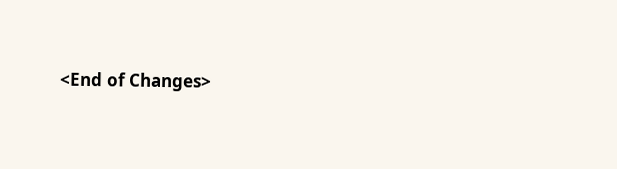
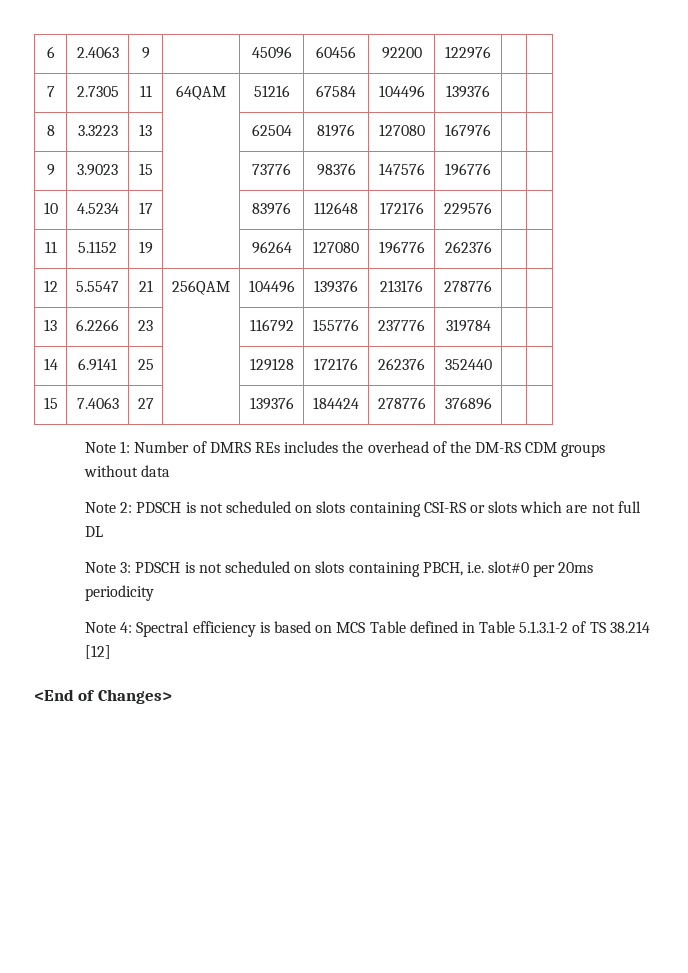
(59, 79) none -> [46,46,55,58] [76,46,119,58] [141,47,150,59] [251,46,292,59] [316,46,356,58] [381,47,422,59] [445,46,491,59] [46,86,55,97] [76,86,119,97] [139,85,152,97] [176,85,226,100] [253,85,290,97] [316,85,356,97] [378,85,425,98] [446,85,490,98] [46,125,55,136] [77,125,118,136] [139,124,152,136] [251,124,292,136] [317,124,355,137] [378,124,425,136] [445,124,491,137] [46,164,55,176] [77,164,118,176] [138,163,153,175] [252,163,291,175] [316,163,356,176] [378,163,425,175] [445,163,491,176] [43,202,58,214] [76,203,119,214] [138,202,153,214] [252,202,291,215] [314,202,358,214] [379,202,424,214] [444,202,492,215] [44,241,57,253] [78,241,117,253] [138,241,153,254] [251,241,292,254] [313,241,359,253] [378,241,425,254] [444,241,492,253] [43,280,58,292] [76,281,119,292] [138,280,153,292] [172,280,230,295] [248,280,295,293] [314,280,358,293] [380,280,423,292] [444,280,492,292] [44,319,57,331] [76,319,119,331] [138,320,153,331] [249,319,294,332] [313,319,359,331] [378,319,425,331] [445,319,491,332] [43,358,58,370] [78,358,117,371] [137,359,154,370] [249,358,294,371] [314,358,358,370] [378,358,425,370] [444,359,492,370] [43,397,58,409] [76,397,119,409] [137,398,154,409] [249,397,294,410] [313,397,359,409] [377,397,426,409] [444,397,492,410] [85,441,606,457] [84,465,171,477] [85,501,641,517] [85,526,104,537] [85,561,594,577] [85,585,155,601] [85,621,650,637] [85,645,112,659] 6 | 2.4063 | 9 | | 45096 | 60456 | 92200 | 122976 | | // 7 | 2.7305 | 11 | 64QAM | 51216 | 67584 | 104496 | 139376 | | // 8 | 3.3223 | 13 | | 62504 | 81976 | 127080 | 167976 | | // 9 | 3.9023 | 15 | | 73776 | 98376 | 147576 | 196776 | | // 10 | 4.5234 | 17 | | 83976 | 112648 | 172176 | 229576 | | // 11 | 5.1152 | 19 | | 96264 | 127080 | 196776 | 262376 | | // 12 | 5.5547 | 21 | 256QAM | 104496 | 139376 | 213176 | 278776 | | // 13 | 6.2266 | 23 | | 116792 | 155776 | 237776 | 319784 | | // 14 | 6.9141 | 25 | | 129128 | 172176 | 262376 | 352440 | | // 15 | 7.4063 | 27 | | 139376 | 184424 | 278776 | 376896 | | // Note 1: Number of DMRS REs includes the overhead of the DM-RS CDM groups without data // Note 2: PDSCH is not scheduled on slots containing CSI-RS or slots which are not full DL // Note 3: PDSCH is not scheduled on slots containing PBCH, i.e. slot#0 per 20ms periodicity // Note 4: Spectral efficiency is based on MCS Table defined in Table 5.1.3.1-2 of TS 38.214 [12] //

